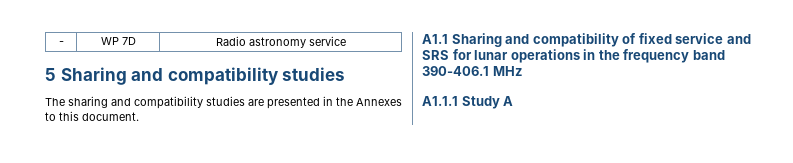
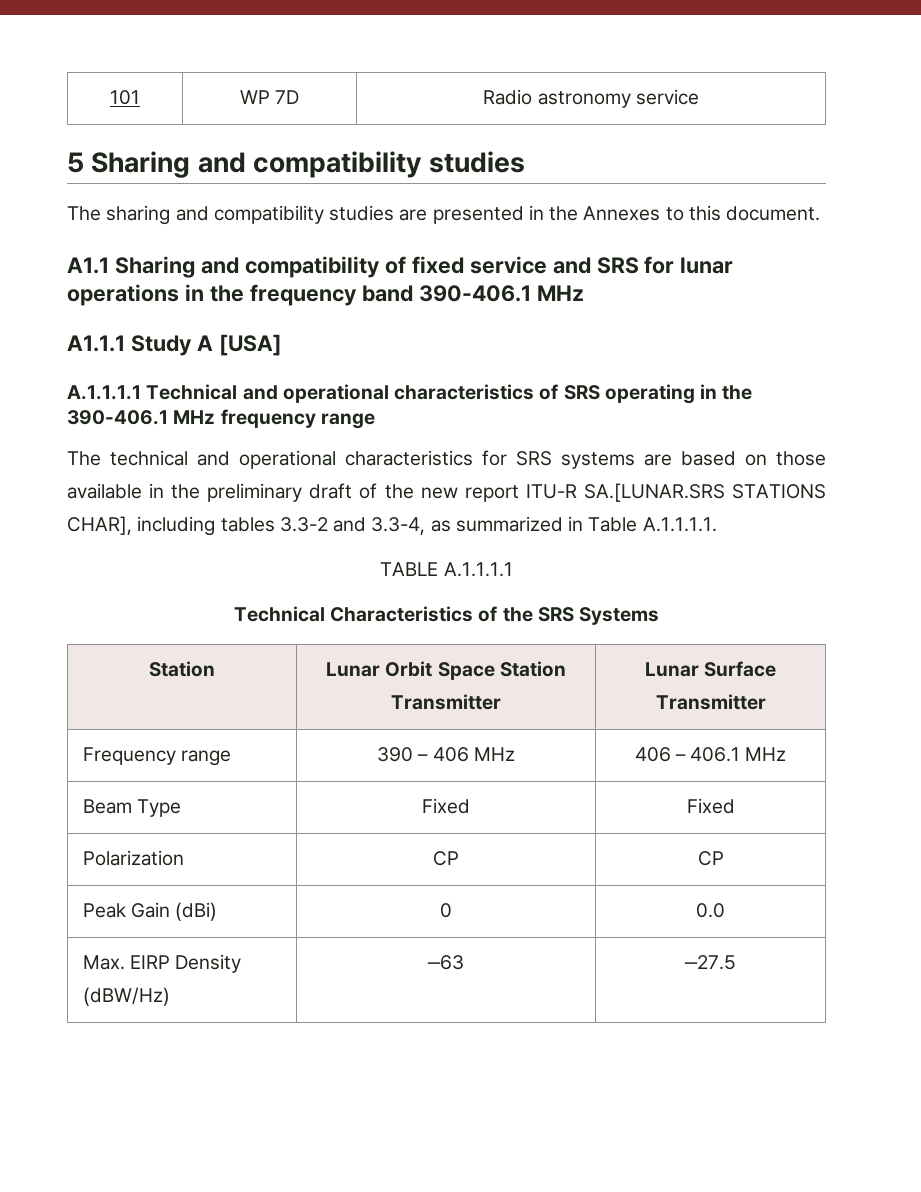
[58,41,64,45] - -> [110,90,140,105] 101
(514, 101) none -> [218,334,282,356] [67,384,753,404] [67,409,375,429] [67,450,826,469] [67,483,827,502] [67,516,717,536] [380,562,513,577] [233,606,660,625] [149,661,215,677] [326,661,566,680] [391,694,501,710] [644,661,777,677] [655,694,766,710] [82,747,231,766] [377,747,515,762] [634,747,787,762] [82,799,181,817] [422,798,470,814] [686,798,735,814] [82,850,184,866] [433,851,459,866] [697,851,724,866] [82,902,218,921] [440,903,452,918] [696,903,725,918] [82,954,242,973] [82,987,170,1006] [427,955,464,970] [684,955,736,970] [USA] // A.1.1.1.1 Technical and operational characteristics of SRS operating in the 390-406.1 MHz frequency range // The technical and operational characteristics for SRS systems are based on those available in the preliminary draft of the new report ITU-R SA.[LUNAR.SRS STATIONS CHAR], including tables 3.3-2 and 3.3-4, as summarized in Table A.1.1.1.1. // TABLE A.1.1.1.1 // Technical Characteristics of the SRS Systems // Station | Lunar Orbit Space Station Transmitter | Lunar Surface Transmitter // Frequency range | 390 – 406 MHz | 406 – 406.1 MHz // Beam Type | Fixed | Fixed // Polarization | CP | CP // Peak Gain (dBi) | 0 | 0.0 // Max. EIRP Density (dBW/Hz) | ‒63 | ‒27.5

